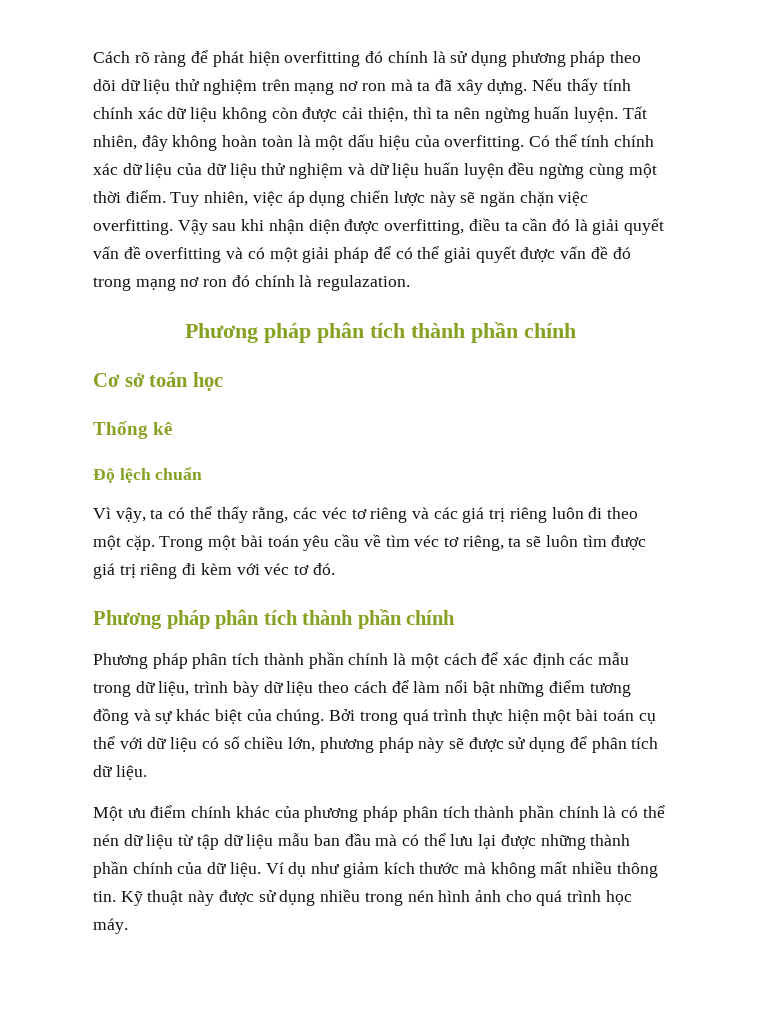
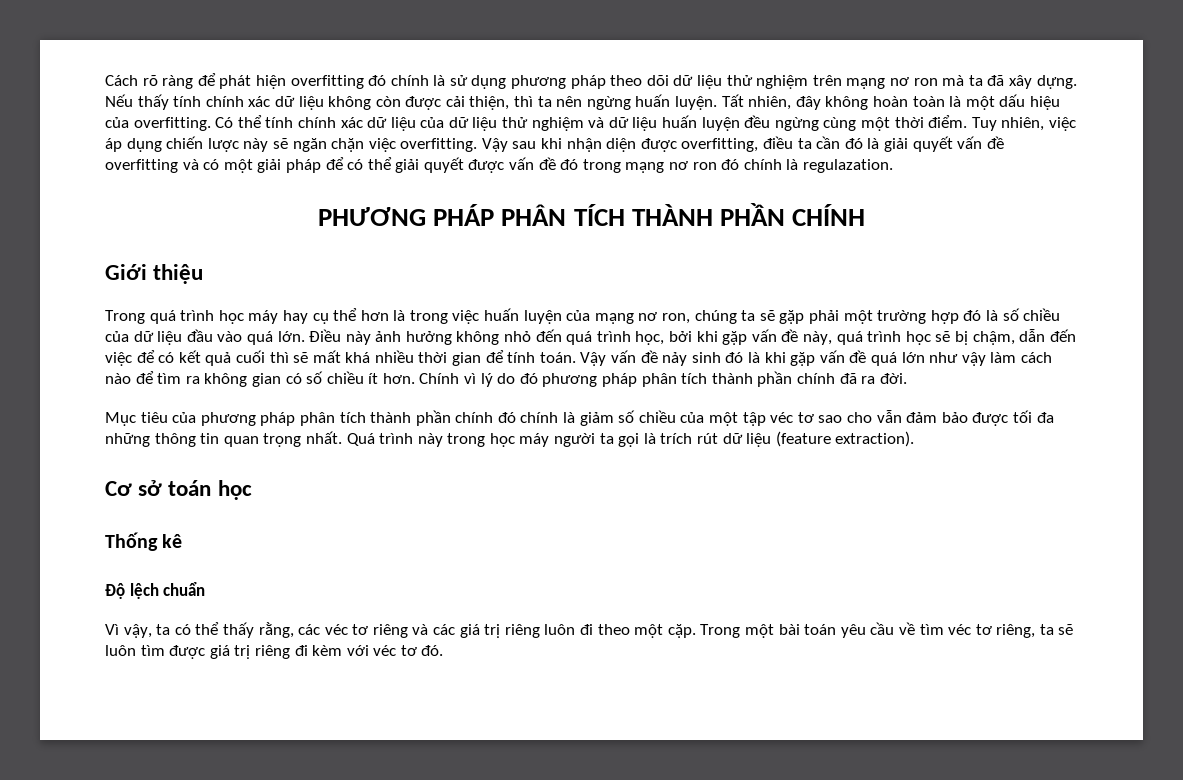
[185,322,576,343] Phương pháp phân tích thành phần chính -> [318,203,865,226] [105,264,204,284] [105,308,1061,324] [105,329,1076,345] [105,350,1052,366] [105,371,907,387] [105,410,1054,426] [105,431,915,447] PHƯƠNG PHÁP PHÂN TÍCH THÀNH PHẦN CHÍNH // Giới thiệu // Trong quá trình học máy hay cụ thể hơn là trong việc huấn luyện của mạng nơ ron, chúng ta sẽ gặp phải một trường hợp đó là số chiều của dữ liệu đầu vào quá lớn. Điều này ảnh hưởng không nhỏ đến quá trình học, bởi khi gặp vấn đề này, quá trình học sẽ bị chậm, dẫn đến việc để có kết quả cuối thì sẽ mất khá nhiều thời gian để tính toán. Vậy vấn đề nảy sinh đó là khi gặp vấn đề quá lớn như vậy làm cách nào để tìm ra không gian có số chiều ít hơn. Chính vì lý do đó phương pháp phân tích thành phần chính đã ra đời. // Mục tiêu của phương pháp phân tích thành phần chính đó chính là giảm số chiều của một tập véc tơ sao cho vẫn đảm bảo được tối đa những thông tin quan trọng nhất. Quá trình này trong học máy người ta gọi là trích rút dữ liệu (feature extraction).
[93,609,456,629] [93,652,630,669] [93,680,631,697] [93,708,656,725] [93,736,659,753] [93,765,147,780] [93,805,665,822] [93,833,631,850] [93,861,658,878] [93,889,632,906] [93,918,128,934] // Phương pháp phân tích thành phần chính // Phương pháp phân tích thành phần chính là một cách để xác định các mẫu trong dữ liệu, trình bày dữ liệu theo cách để làm nổi bật những điểm tương đồng và sự khác biệt của chúng. Bởi trong quá trình thực hiện một bài toán cụ thể với dữ liệu có số chiều lớn, phương pháp này sẽ được sử dụng để phân tích dữ liệu. // Một ưu điểm chính khác của phương pháp phân tích thành phần chính là có thể nén dữ liệu từ tập dữ liệu mẫu ban đầu mà có thể lưu lại được những thành phần chính của dữ liệu. Ví dụ như giảm kích thước mà không mất nhiều thông tin. Kỹ thuật này được sử dụng nhiều trong nén hình ảnh cho quá trình học máy. -> (444, 650) none

